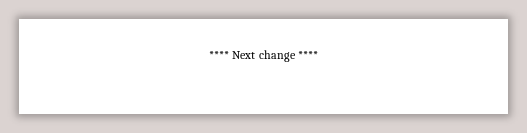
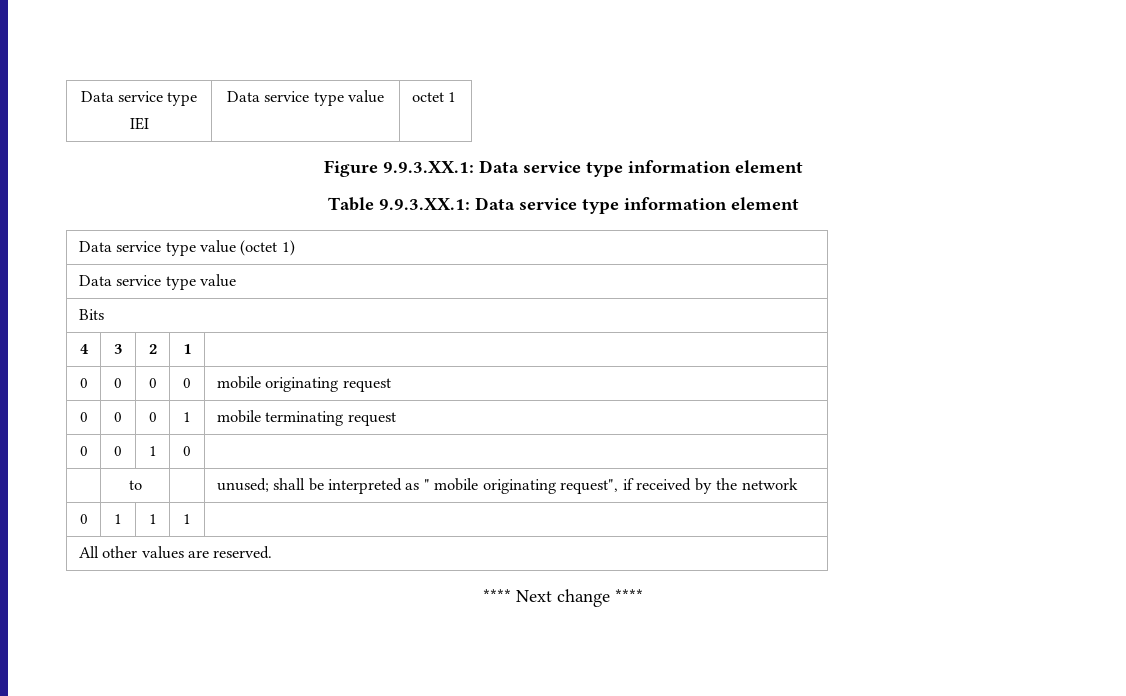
(209, 55) none -> [80,91,198,106] [129,117,149,130] [226,90,385,106] [411,92,457,102] [323,160,803,177] [327,197,799,214] [78,240,295,256] [78,274,236,290] [78,309,104,320] [79,344,89,354] [114,344,122,354] [148,344,157,354] [183,344,191,354] [79,378,88,388] [114,378,122,388] [148,378,157,388] [183,378,191,388] [216,376,391,392] [79,412,88,422] [114,412,122,422] [148,412,157,422] [183,412,191,422] [216,410,396,426] [79,446,88,456] [114,446,122,456] [148,446,157,456] [183,446,191,456] [128,480,142,490] [216,478,798,494] [79,514,88,524] [114,514,122,524] [148,514,157,524] [183,514,191,524] [78,546,273,559] Data service type // IEI | Data service type value | octet 1 // Figure 9.9.3.XX.1: Data service type information element // Table 9.9.3.XX.1: Data service type information element // Data service type value (octet 1) // Data service type value // Bits // 4 | 3 | 2 | 1 | // 0 | 0 | 0 | 0 | mobile originating request // 0 | 0 | 0 | 1 | mobile terminating request // 0 | 0 | 1 | 0 | // | to | | unused; shall be interpreted as " mobile originating request", if received by the network // 0 | 1 | 1 | 1 | // All other values are reserved. //

